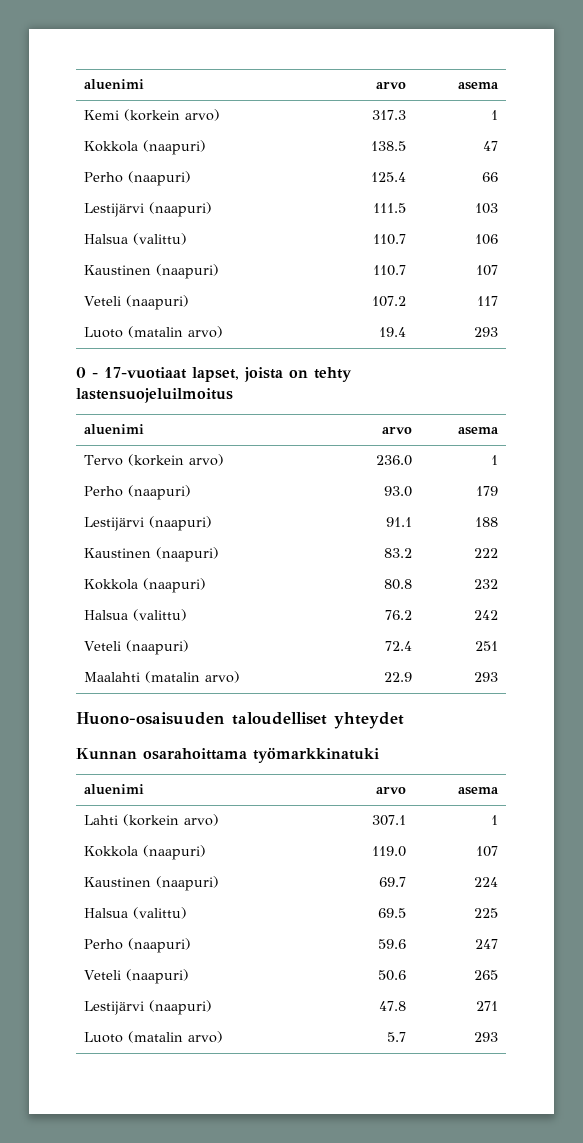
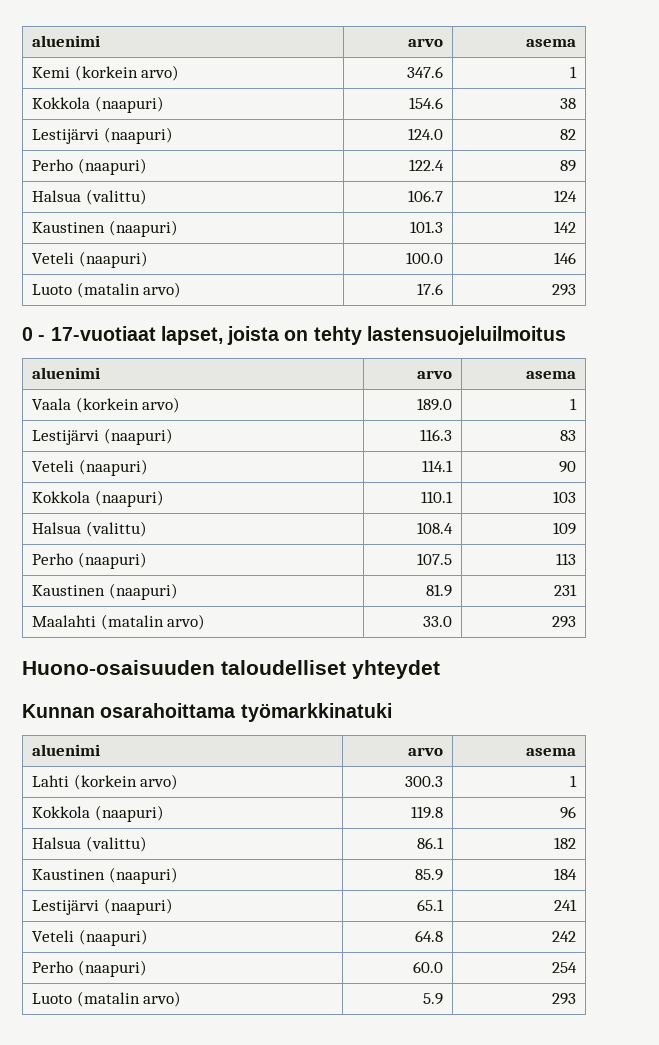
[372,110,407,120] [491,110,499,120] [83,140,206,155] [371,141,407,151] [483,141,499,151] [83,171,191,186] [371,172,407,182] [482,172,499,182] [83,202,212,217] [373,203,407,213] [475,203,499,214] [83,233,187,245] [373,234,407,245] [475,234,499,245] [83,264,219,279] [373,265,407,276] [476,265,499,276] [83,295,189,310] [372,296,407,307] [477,296,499,306] [83,326,223,338] [379,327,407,337] 317.3 | 1 // Kokkola (naapuri) | 138.5 | 47 // Perho (naapuri) | 125.4 | 66 // Lestijärvi (naapuri) | 111.5 | 103 // Halsua (valittu) | 110.7 | 106 // Kaustinen (naapuri) | 110.7 | 107 // Veteli (naapuri) | 107.2 | 117 // Luoto (matalin arvo) | 19.4 -> [406,66,443,78] [569,66,577,78] [32,96,164,113] [408,97,443,109] [559,98,576,109] [32,127,173,144] [407,128,443,140] [559,129,576,140] [32,158,147,175] [408,159,444,171] [559,160,576,172] [32,189,147,205] [407,190,443,202] [553,190,577,202] [32,220,178,237] [409,221,443,233] [553,221,576,233] [32,251,148,268] [405,252,443,264] [553,252,576,264] [32,282,182,298] [416,283,443,295] 347.6 | 1 // Kokkola (naapuri) | 154.6 | 38 // Lestijärvi (naapuri) | 124.0 | 82 // Perho (naapuri) | 122.4 | 89 // Halsua (valittu) | 106.7 | 124 // Kaustinen (naapuri) | 101.3 | 142 // Veteli (naapuri) | 100.0 | 146 // Luoto (matalin arvo) | 17.6
[83,454,224,466] [376,455,413,466] [491,455,499,465] [83,485,191,500] [384,486,413,497] [476,486,499,496] [83,516,212,531] [386,517,413,527] [475,517,499,527] [83,547,219,562] [384,548,413,558] [474,548,499,558] [83,578,206,593] [384,579,413,590] [474,579,499,589] [83,609,187,621] [385,610,413,620] [474,610,499,620] [83,640,189,655] [385,641,413,651] [475,641,499,651] Tervo (korkein arvo) | 236.0 | 1 // Perho (naapuri) | 93.0 | 179 // Lestijärvi (naapuri) | 91.1 | 188 // Kaustinen (naapuri) | 83.2 | 222 // Kokkola (naapuri) | 80.8 | 232 // Halsua (valittu) | 76.2 | 242 // Veteli (naapuri) | 72.4 | 251 -> [32,397,181,413] [416,398,452,411] [569,398,577,410] [32,428,173,445] [419,429,452,441] [559,430,576,441] [32,459,148,476] [421,460,453,472] [558,461,576,473] [32,490,164,507] [420,491,453,503] [552,491,576,503] [32,521,147,537] [416,522,453,534] [552,522,576,535] [32,552,147,569] [416,553,452,565] [555,553,576,565] [32,583,178,600] [425,584,452,597] [553,584,577,596] Vaala (korkein arvo) | 189.0 | 1 // Lestijärvi (naapuri) | 116.3 | 83 // Veteli (naapuri) | 114.1 | 90 // Kokkola (naapuri) | 110.1 | 103 // Halsua (valittu) | 108.4 | 109 // Perho (naapuri) | 107.5 | 113 // Kaustinen (naapuri) | 81.9 | 231
[384,672,413,682] 22.9 -> [422,616,452,627] 33.0
[372,815,407,826] [491,815,499,825] [83,845,206,860] [372,846,407,857] [476,846,499,857] [83,876,219,891] [379,877,407,887] [474,877,499,887] [83,907,187,919] [378,908,407,918] [474,908,499,918] [83,938,191,953] [378,939,407,949] [475,939,499,949] [83,969,189,984] [378,970,407,981] [474,970,499,980] [83,1000,212,1015] [379,1001,407,1011] [476,1001,499,1011] [83,1031,223,1043] [387,1032,407,1042] 307.1 | 1 // Kokkola (naapuri) | 119.0 | 107 // Kaustinen (naapuri) | 69.7 | 224 // Halsua (valittu) | 69.5 | 225 // Perho (naapuri) | 59.6 | 247 // Veteli (naapuri) | 50.6 | 265 // Lestijärvi (naapuri) | 47.8 | 271 // Luoto (matalin arvo) | 5.7 -> [404,776,443,787] [569,775,577,787] [32,805,164,822] [410,806,443,819] [559,806,576,819] [32,836,147,852] [416,837,444,849] [553,837,576,849] [32,867,178,884] [414,869,443,881] [553,868,577,880] [32,898,173,915] [416,899,444,911] [553,899,577,911] [32,929,148,946] [414,930,443,942] [551,931,576,942] [32,960,147,977] [412,961,443,973] [551,962,577,973] [32,991,182,1007] [422,993,443,1005] 300.3 | 1 // Kokkola (naapuri) | 119.8 | 96 // Halsua (valittu) | 86.1 | 182 // Kaustinen (naapuri) | 85.9 | 184 // Lestijärvi (naapuri) | 65.1 | 241 // Veteli (naapuri) | 64.8 | 242 // Perho (naapuri) | 60.0 | 254 // Luoto (matalin arvo) | 5.9

